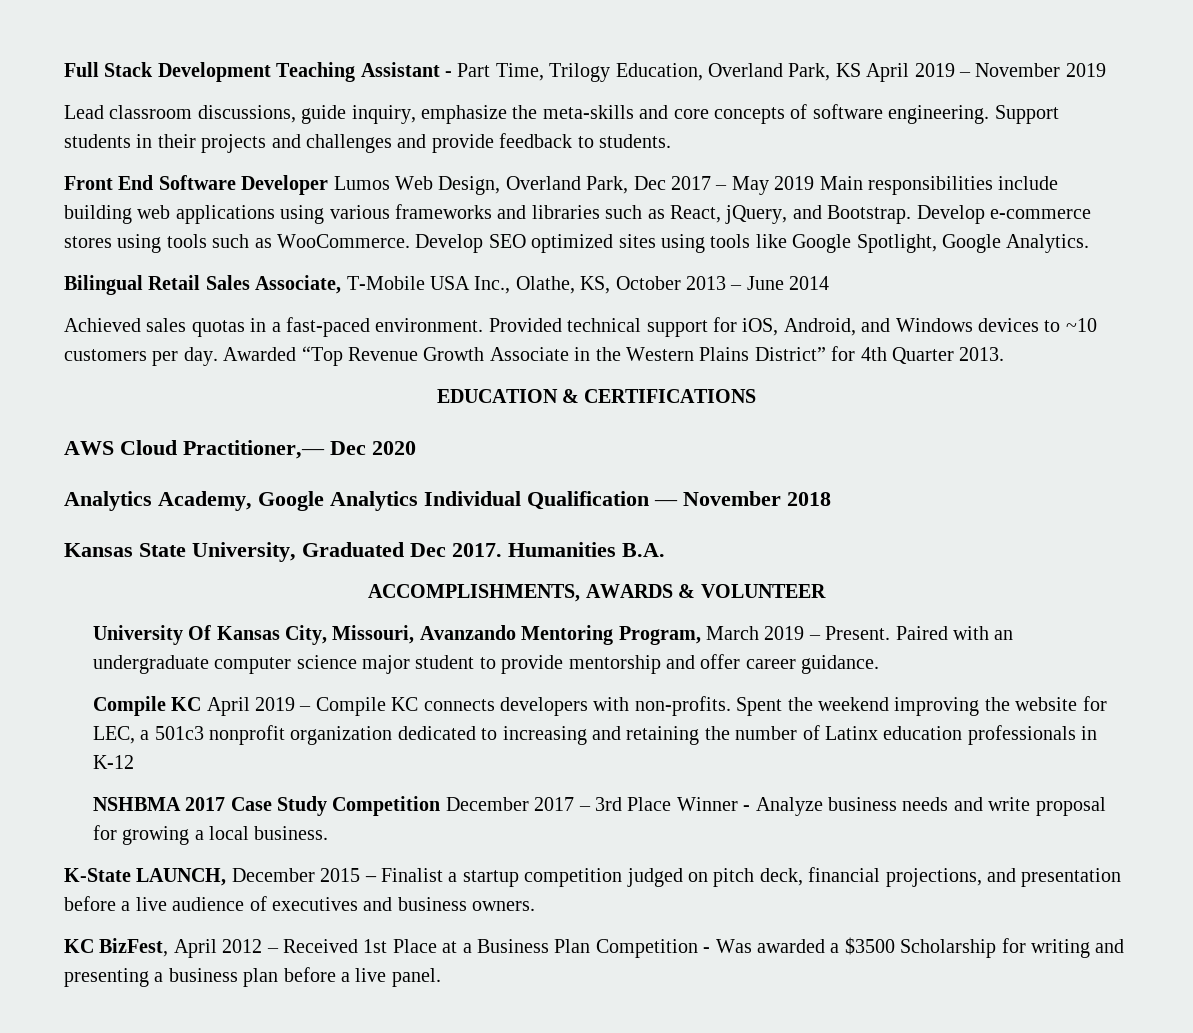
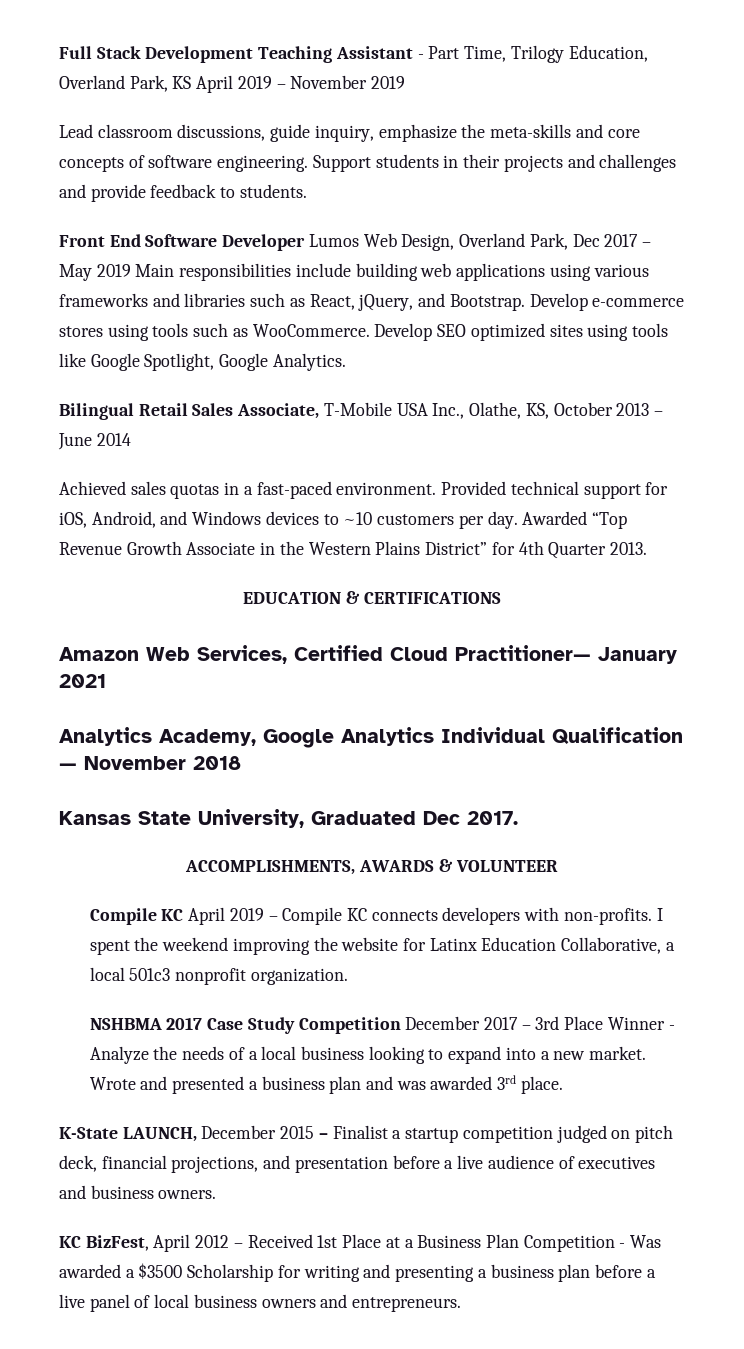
[64,440,416,459] AWS Cloud Practitioner,— Dec 2020 -> [59,645,677,664] [59,674,106,688] Amazon Web Services, Certified Cloud Practitioner— January 2021
[508,542,665,557] Humanities B.A. -> (518, 818) none
[92,625,1014,645] [92,654,880,674] // University Of Kansas City, Missouri, Avanzando Mentoring Program, March 2019 – Present. Paired with an undergraduate computer science major student to provide mentorship and offer career guidance. -> (558, 866) none
[736,697,783,716] Spent -> [656,908,663,921] [89,940,130,955] I spent
[92,725,1098,745] [92,755,134,769] LEC, a 501c3 nonprofit organization dedicated to increasing and retaining the number of Latinx education professionals in K-12 -> [429,937,675,954] [89,967,348,985] Latinx Education Collaborative, a local 501c3 nonprofit organization.
[827,797,1106,816] [92,825,329,845] business needs and write proposal for growing a local business. -> [153,1046,647,1064] [89,1075,563,1094] the needs of a local business looking to expand into a new market. Wrote and presented a business plan and was awarded 3rd place.
[391,968,441,987] panel. -> [89,1294,462,1312] panel of local business owners and entrepreneurs.

